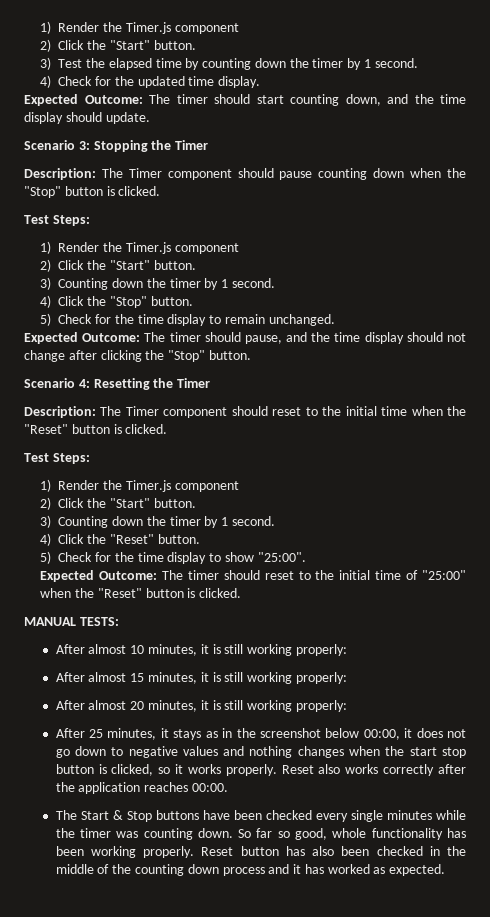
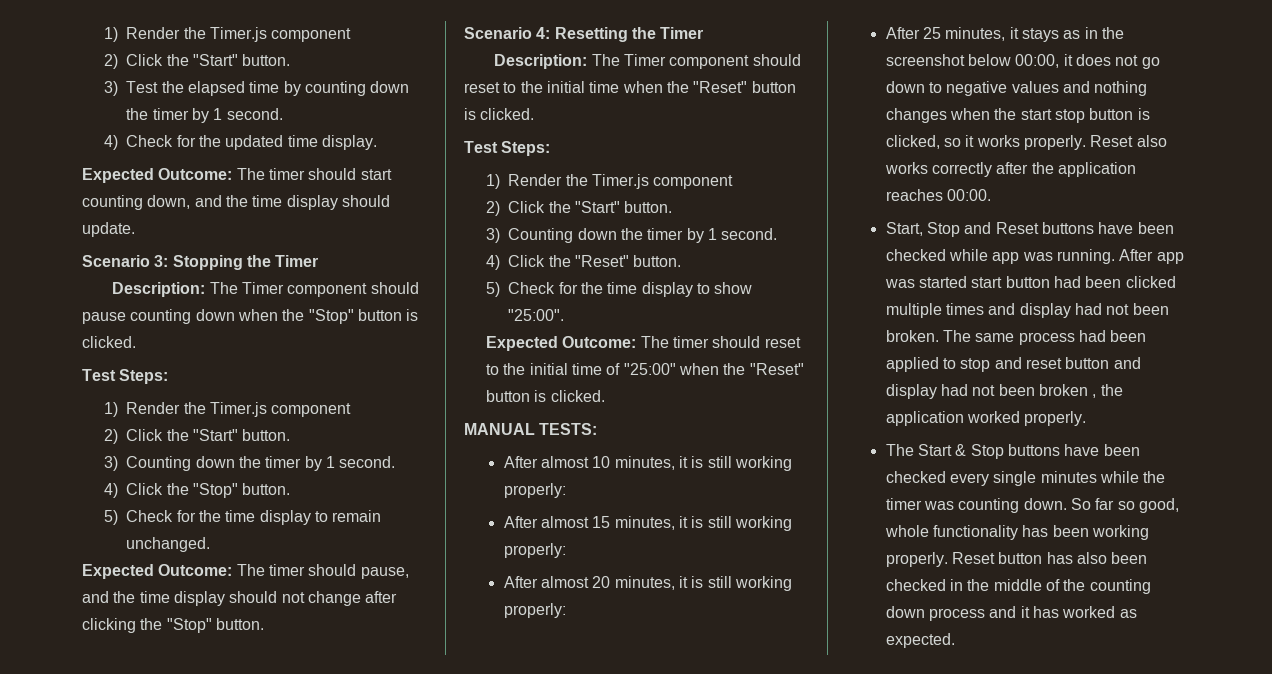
(228, 787) none -> [885,222,1174,237] [885,249,1184,264] [884,276,1176,288] [885,303,1169,318] [885,330,1147,345] [885,357,1141,372] [885,384,1123,399] [885,411,1087,426] // Start, Stop and Reset buttons have been checked while app was running. After app was started start button had been clicked multiple times and display had not been broken. The same process had been applied to stop and reset button and display had not been broken , the application worked properly.

